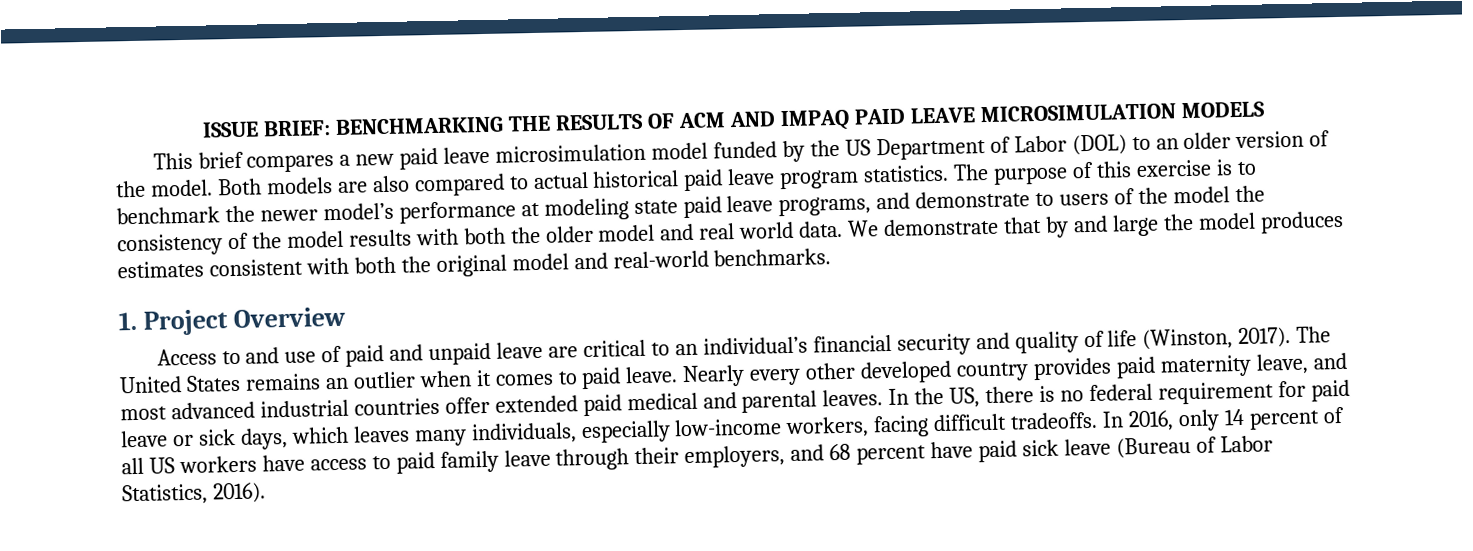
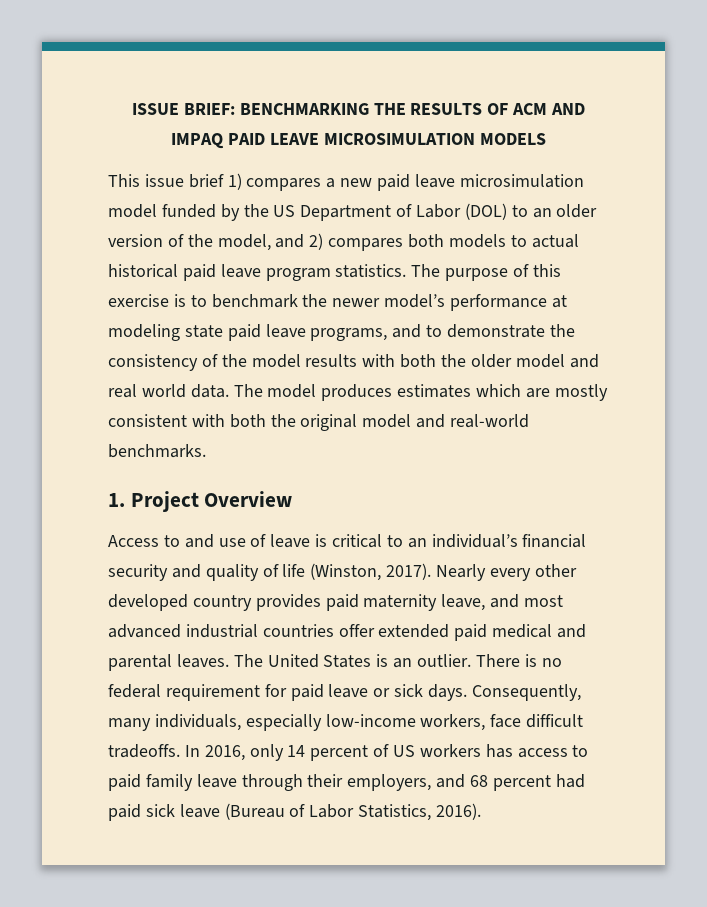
[197,151,244,169] brief -> [144,173,242,190] issue brief 1)
[149,173,505,197] model. Both models are also compared -> [217,233,506,251] model, and 2) compares both models
[915,186,1230,209] demonstrate to users of the model -> [426,324,546,338] to demonstrate
[847,210,1344,238] [117,260,204,279] We demonstrate that by and large the model produces estimates -> [233,384,608,401] The model produces estimates which are mostly
[345,341,579,367] paid and unpaid leave are -> [270,534,328,548] leave is
[1296,326,1332,343] [119,366,679,394] The United States remains an outlier when it comes to paid leave. -> (432, 571) none
[888,386,1035,408] In the US, there -> [233,654,520,668] The United States is an outlier. There
[239,425,410,450] days, which leaves -> [428,684,581,701] days. Consequently,
[873,415,930,438] facing -> [490,714,522,728] face
[121,457,144,475] all -> (390, 750) none
[261,454,305,472] have -> [485,744,513,758] has
[930,441,974,459] have -> [555,774,585,788] had

